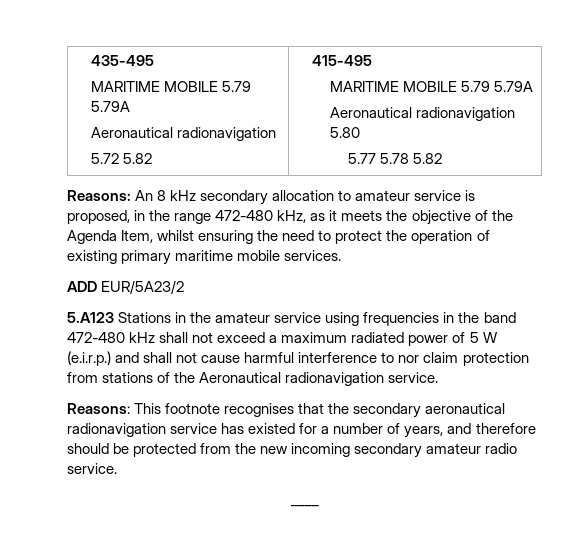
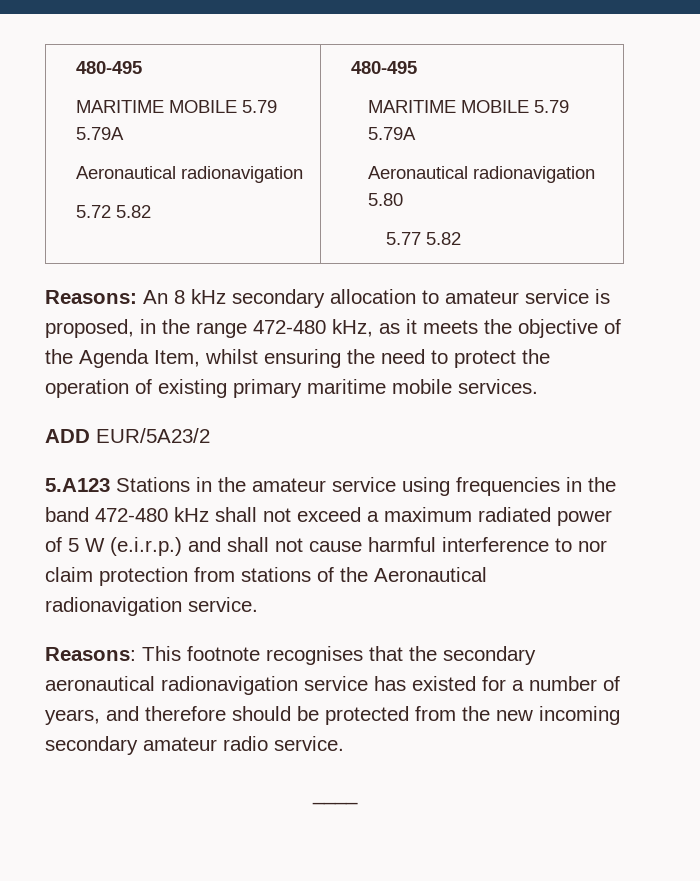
[91,55,155,66] 435-495 -> [76,61,143,74] 480-495
[312,55,373,66] 415-495 -> [351,61,418,74] 480-495
[380,153,410,164] 5.78 -> (421, 238) none

